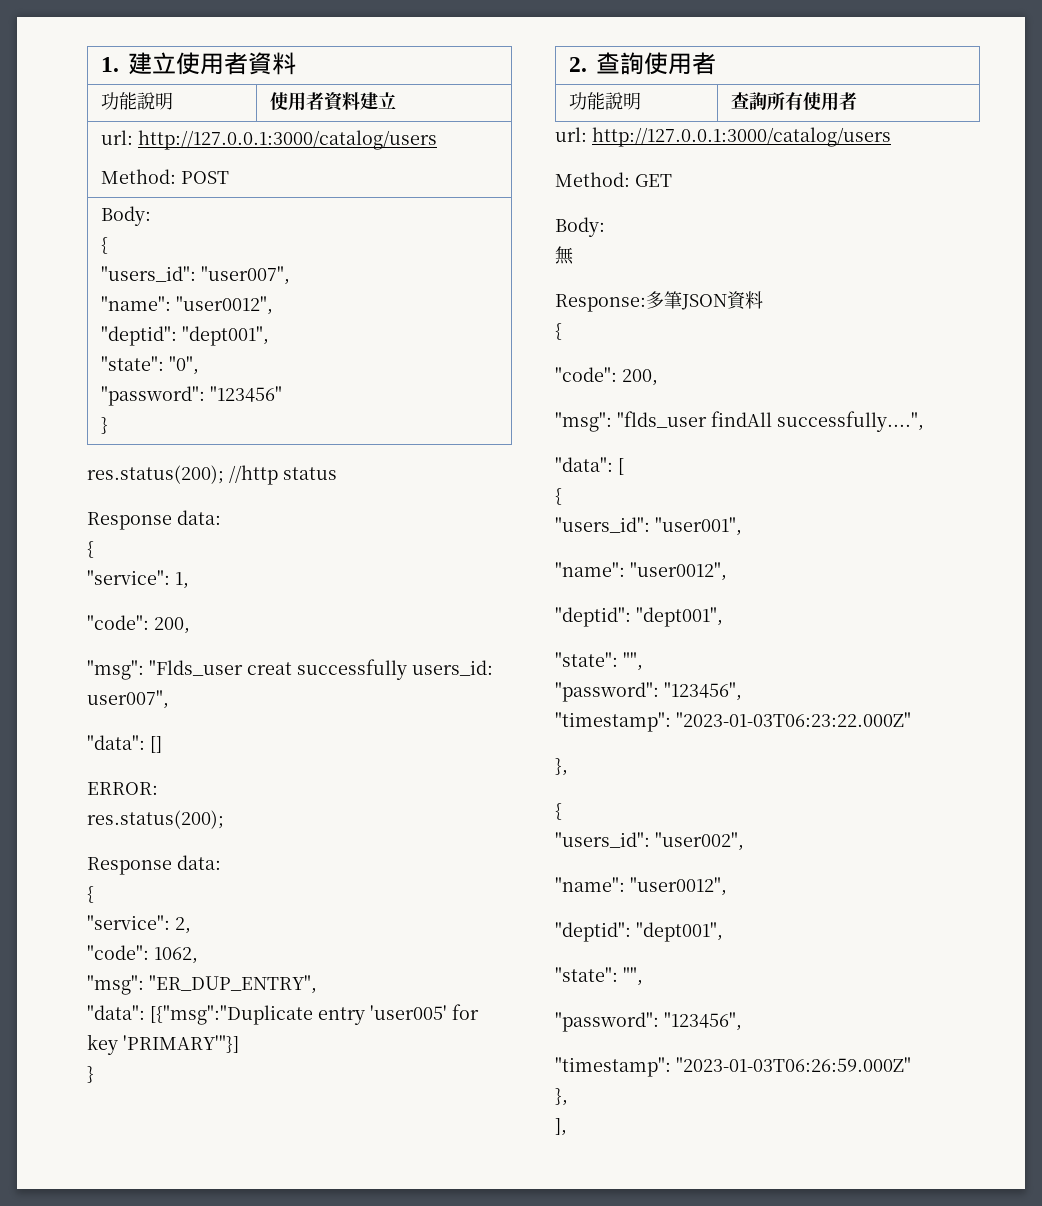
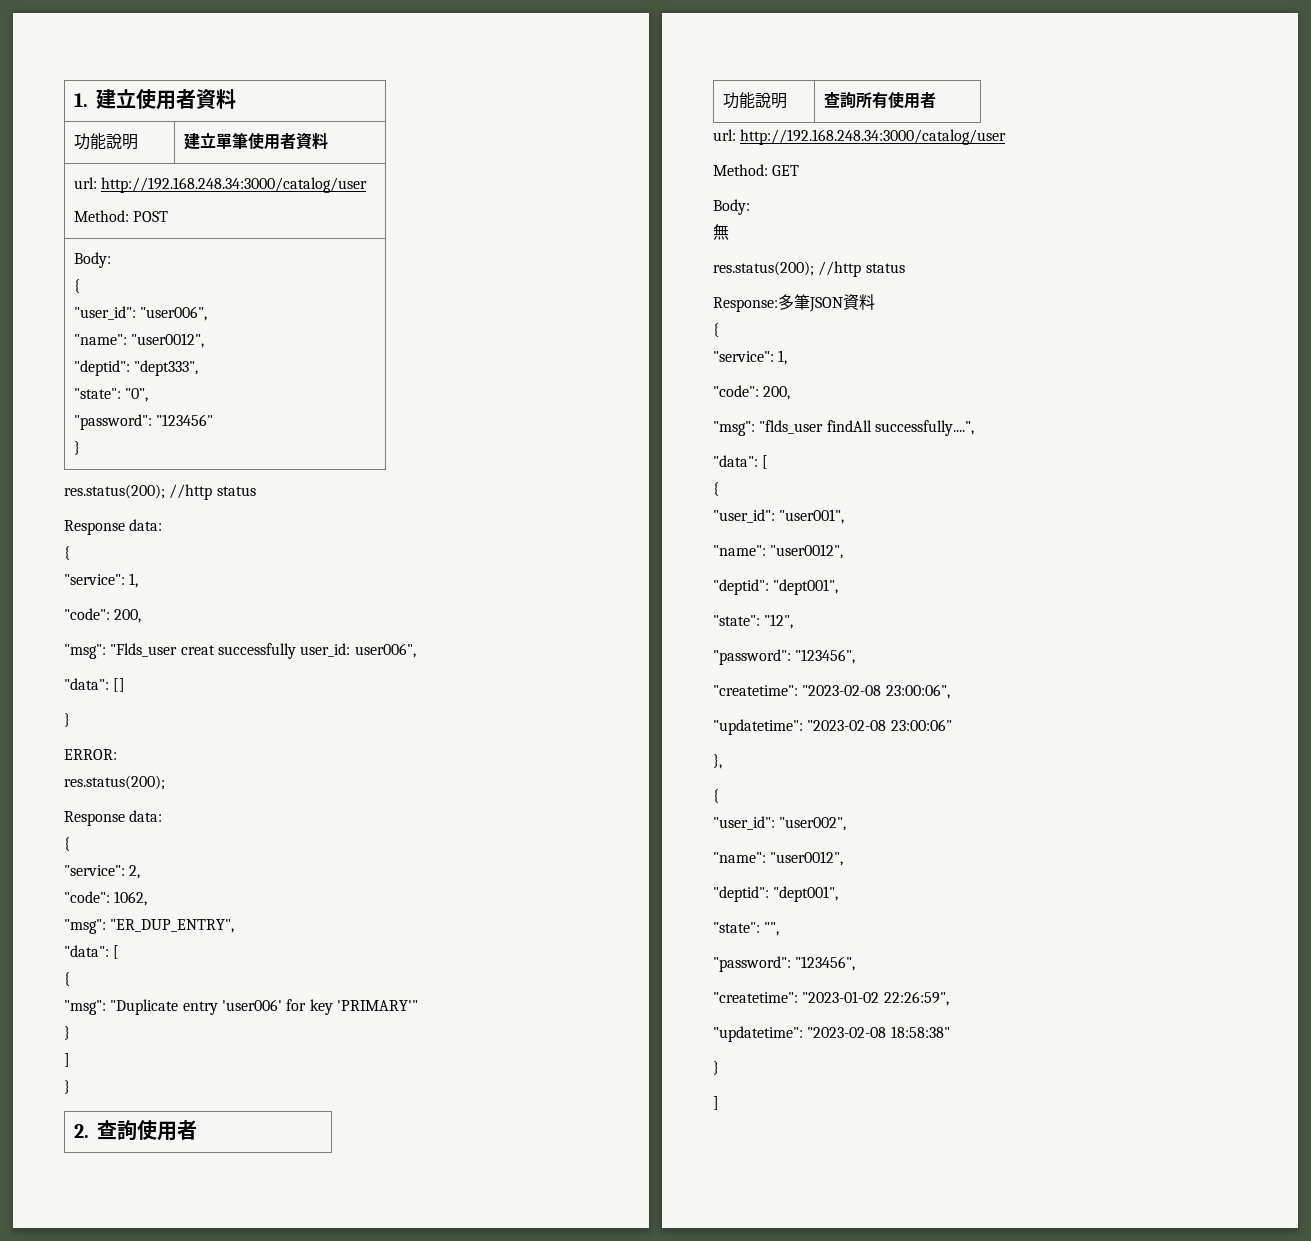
[269,92,396,111] [100,130,437,150] 使用者資料建立 // url: http://127.0.0.1:3000/catalog/users -> [183,132,328,150] [73,177,368,193] 建立單筆使用者資料 // url: http://192.168.248.34:3000/catalog/user
[100,266,290,285] [100,296,273,315] [100,326,269,346] "users_id": "user007", // "name": "user0012", // "deptid": "dept001", -> [73,306,208,321] [73,333,205,348] [73,360,199,376] "user_id": "user006", // "name": "user0012", // "deptid": "dept333",
[412,660,493,676] [87,690,169,709] users_id: user007", -> [300,643,416,658] user_id: user006",
(162, 744) none -> [64,713,70,727] // }
[150,1004,479,1025] [87,1034,239,1055] [{"msg":"Duplicate entry 'user005' for key 'PRIMARY'"}] -> [113,945,120,959] [64,972,70,986] [64,999,418,1015] [64,1026,70,1040] [64,1053,70,1067] [ // { // "msg": "Duplicate entry 'user006' for key 'PRIMARY'" // } // ]
[592,127,891,147] http://127.0.0.1:3000/catalog/users -> [740,129,1007,145] http://192.168.248.34:3000/catalog/user
(574, 255) none -> [713,261,905,277] // res.status(200); //http status
(562, 331) none -> [713,350,788,365] // "service": 1,
[555,517,650,533] "users_id": -> [713,509,775,523] "user_id":
[623,652,643,671] [555,682,742,702] [555,712,911,732] "", // "password": "123456", // "timestamp": "2023-01-03T06:23:22.000Z" -> [764,614,794,629] [713,649,856,665] [713,684,950,699] [713,719,952,735] "12", // "password": "123456", // "createtime": "2023-02-08 23:00:06", // "updatetime": "2023-02-08 23:00:06"
[555,832,650,848] "users_id": -> [713,816,775,830] "user_id":
[555,1057,911,1077] [555,1088,568,1106] [555,1118,567,1136] "timestamp": "2023-01-03T06:26:59.000Z" // }, // ], -> [713,991,949,1006] [713,1026,950,1042] [713,1061,719,1075] [713,1096,719,1110] "createtime": "2023-01-02 22:26:59", // "updatetime": "2023-02-08 18:58:38" // } // ]

